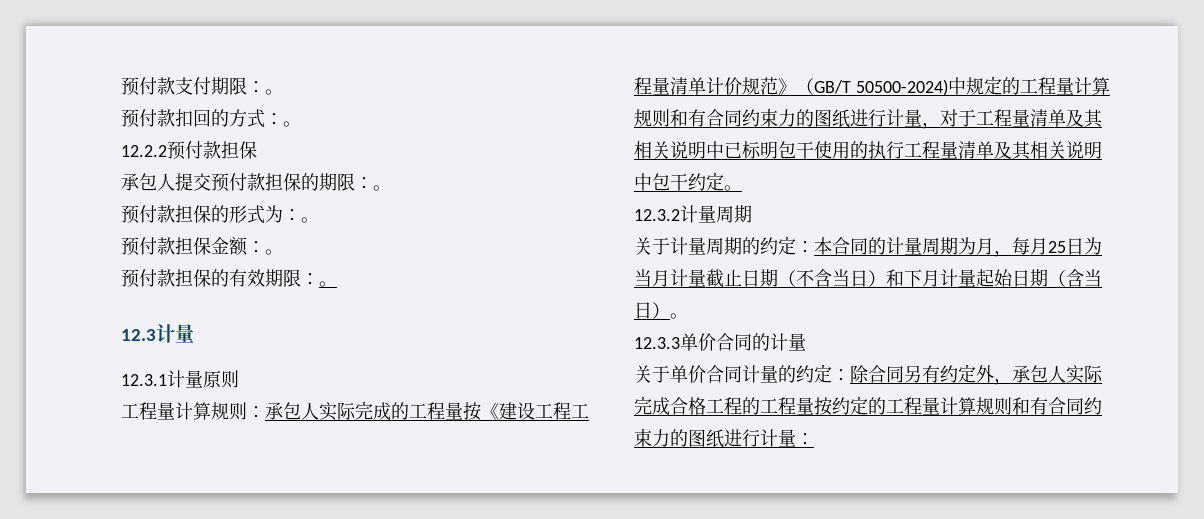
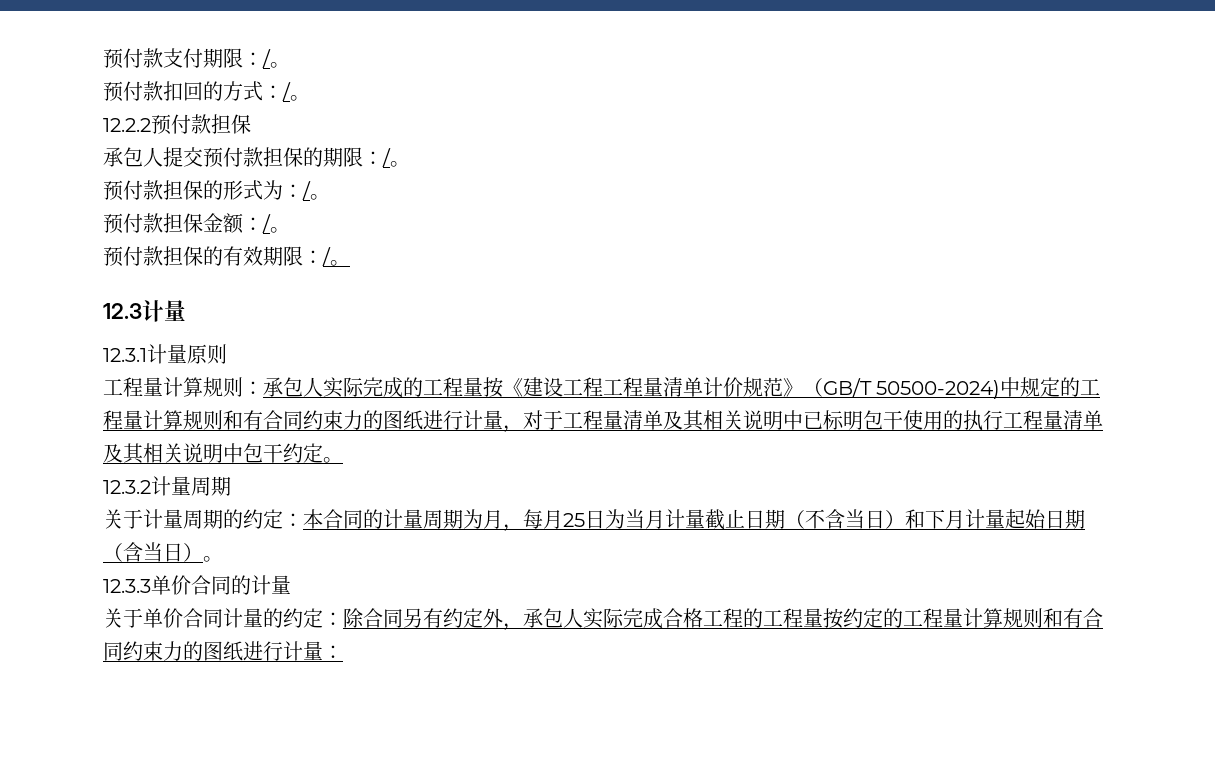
(265, 87) none -> [262,49,271,68] /
(283, 119) none -> [282,82,291,101] /
(373, 183) none -> [382,148,391,167] /
(301, 215) none -> [302,181,311,200] /
(265, 247) none -> [262,214,271,233] /
(319, 279) none -> [322,247,331,266] /

